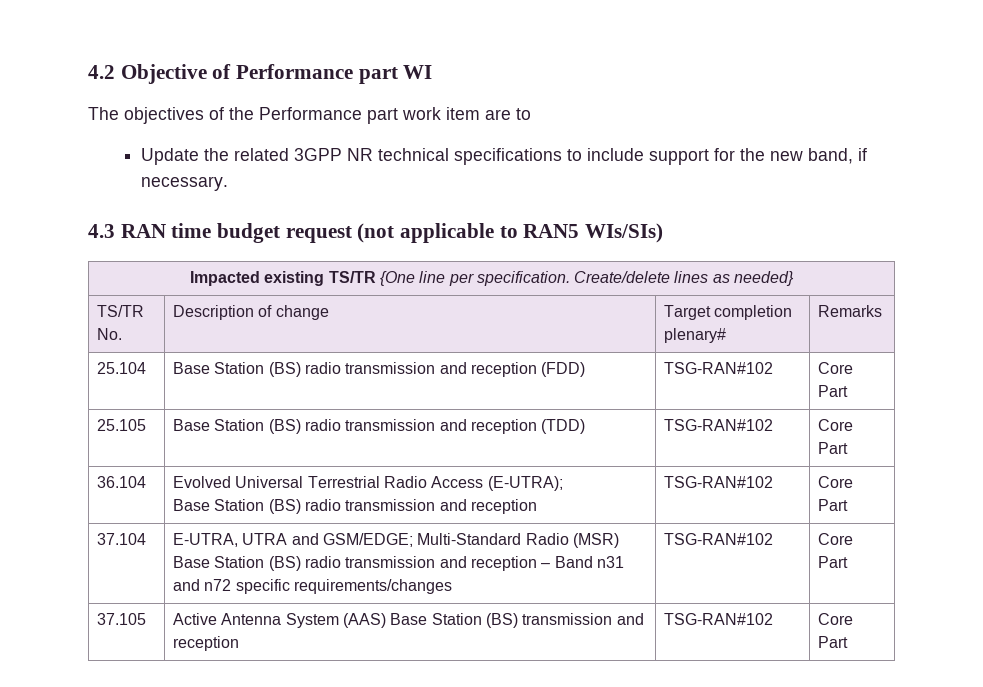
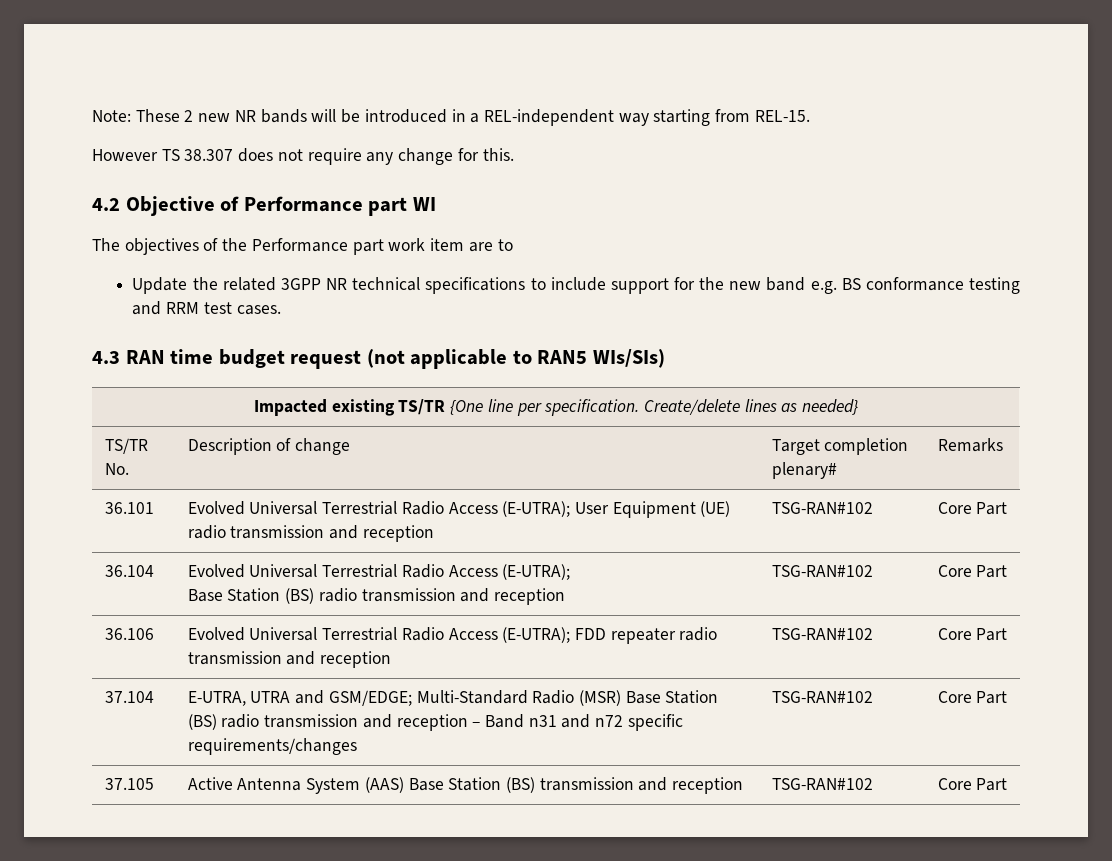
(88, 72) none -> [92,109,810,126] [92,148,514,165] Note: These 2 new NR bands will be introduced in a REL-independent way starting from REL-15. // However TS 38.307 does not require any change for this. //
[808,148,868,164] [141,176,229,191] band, if necessary. -> [766,277,1020,294] [132,301,281,315] band e.g. BS conformance testing and RRM test cases.
[96,362,146,374] [172,362,586,377] [663,362,773,374] [817,362,853,374] [817,385,848,397] [96,419,146,431] [172,419,586,434] 25.104 | Base Station (BS) radio transmission and reception (FDD) | TSG-RAN#102 | Core Part // 25.105 | Base Station (BS) radio transmission and reception (TDD) -> [104,502,154,514] [187,501,731,518] [187,525,434,542] 36.101 | Evolved Universal Terrestrial Radio Access (E-UTRA); User Equipment (UE) radio transmission and reception
(848, 505) none -> [104,628,154,640] [187,627,718,644] [187,651,392,668] [771,628,873,640] [937,628,1008,641] // 36.106 | Evolved Universal Terrestrial Radio Access (E-UTRA); FDD repeater radio transmission and reception | TSG-RAN#102 | Core Part

